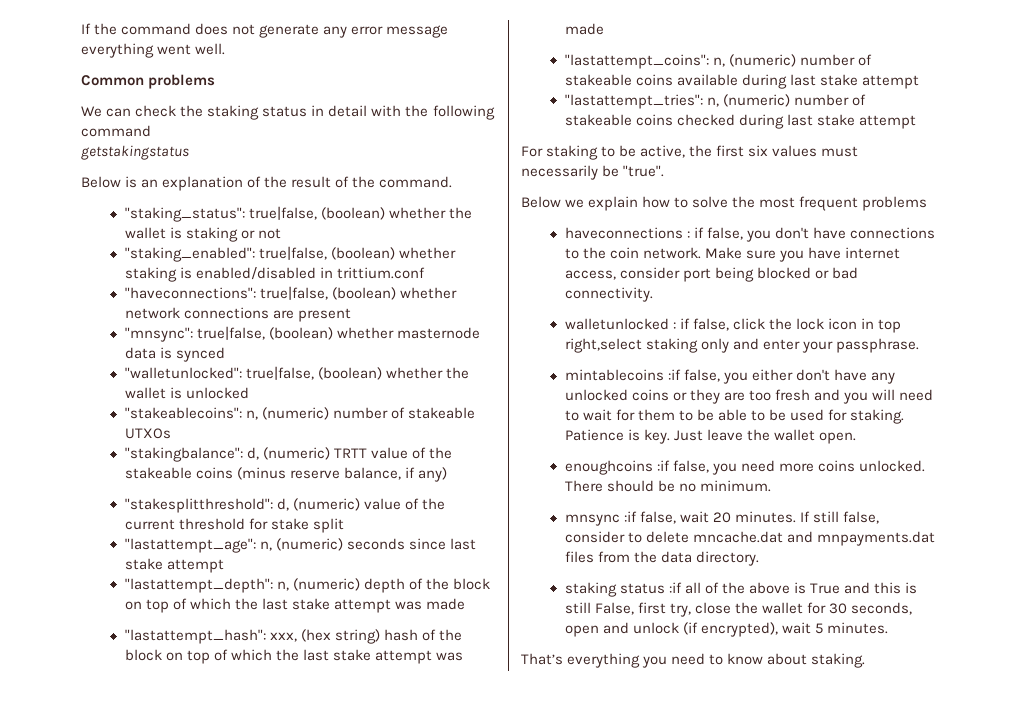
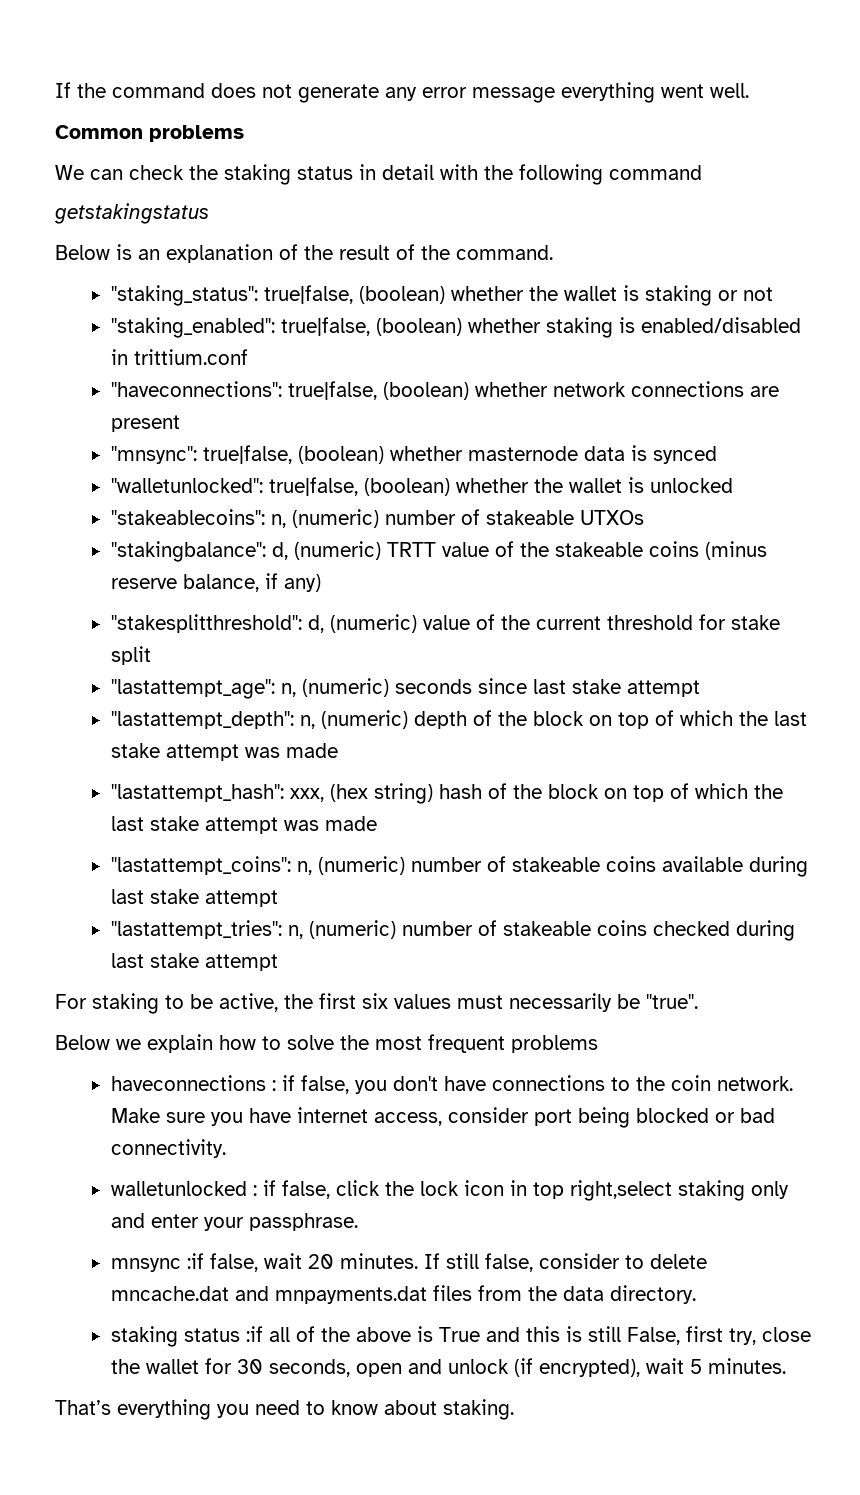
[564,369,895,384] [564,389,934,404] [564,409,905,424] [564,429,856,444] [564,460,925,475] [564,480,771,492] // mintablecoins :if false, you either don't have any unlocked coins or they are too fresh and you will need to wait for them to be able to be used for staking. Patience is key. Just leave the wallet open. // enoughcoins :if false, you need more coins unlocked. There should be no minimum. -> (358, 1222) none

